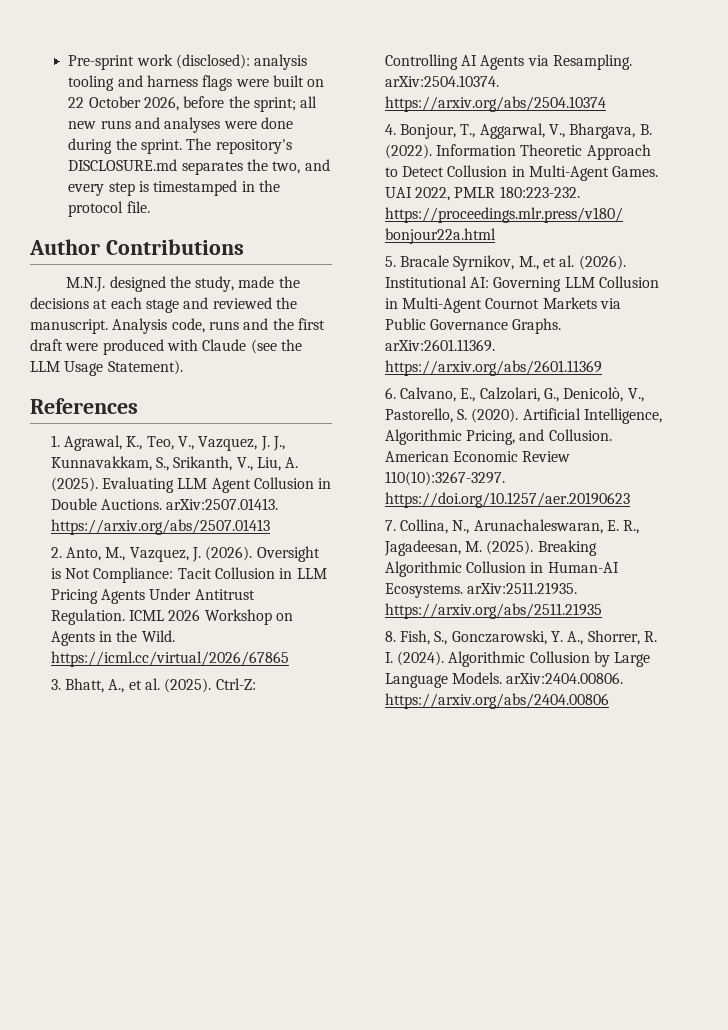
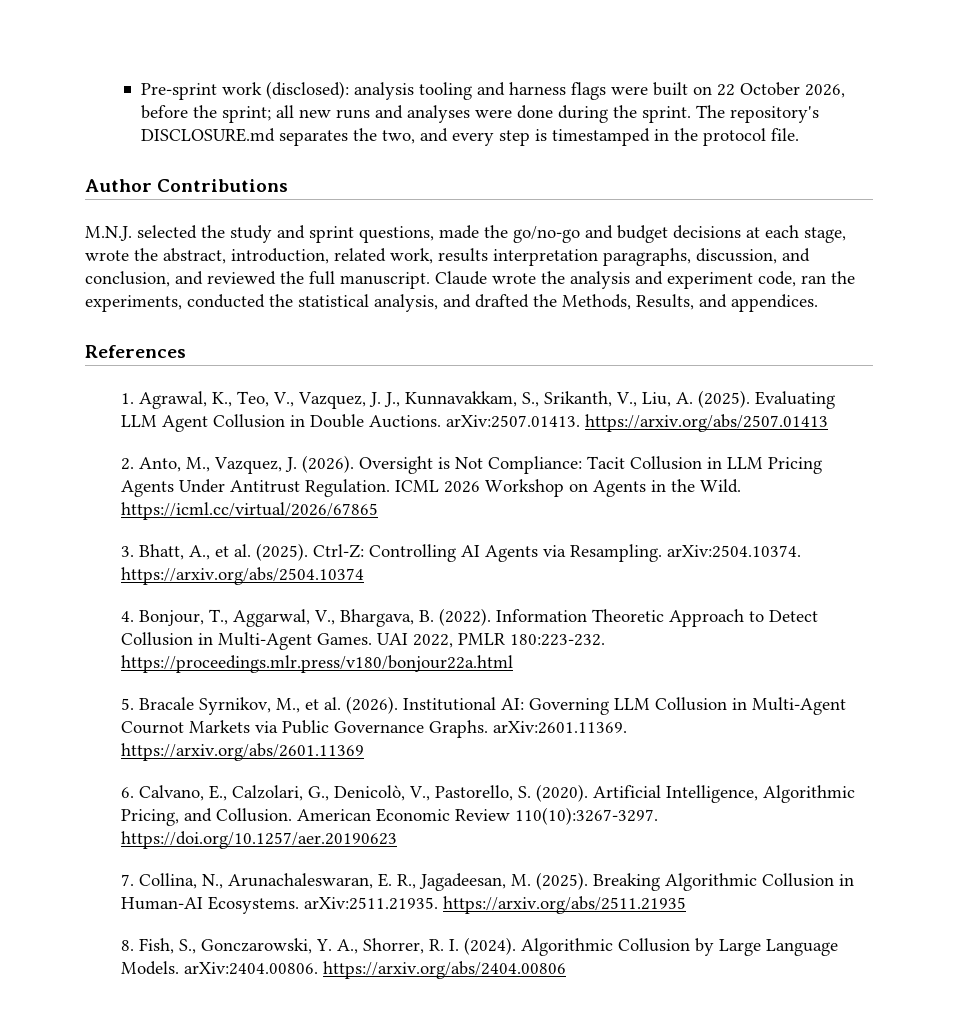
[109,276,300,292] [30,297,297,313] [30,318,325,334] [30,339,302,355] [30,360,183,376] designed the study, made the decisions at each stage and reviewed the manuscript. Analysis code, runs and the first draft were produced with Claude (see the LLM Usage Statement). -> [137,225,846,243] [85,248,810,266] [85,271,855,289] [85,294,818,312] selected the study and sprint questions, made the go/no-go and budget decisions at each stage, wrote the abstract, introduction, related work, results interpretation paragraphs, discussion, and conclusion, and reviewed the full manuscript. Claude wrote the analysis and experiment code, ran the experiments, conducted the statistical analysis, and drafted the Methods, Results, and appendices.

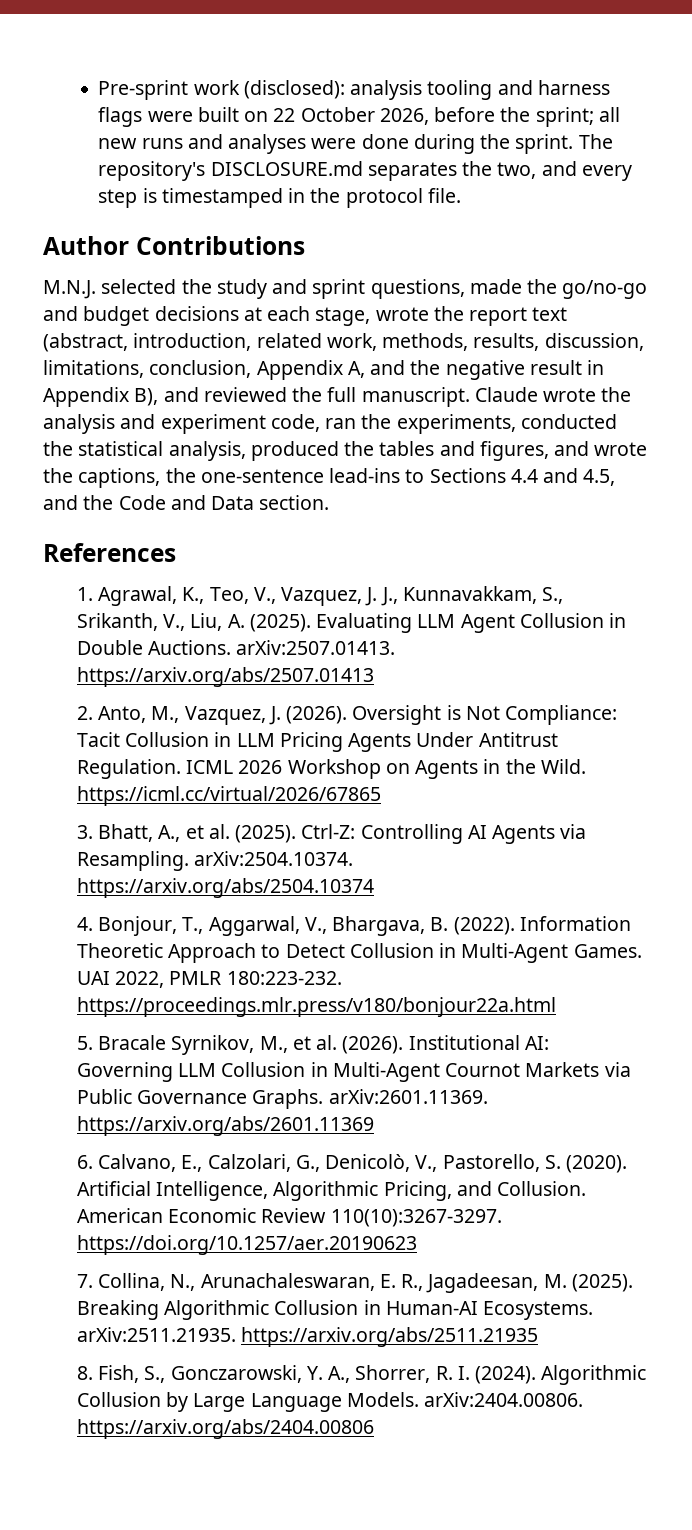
[163,248,810,266] [85,271,170,287] abstract, introduction, related work, results interpretation paragraphs, discussion, and conclusion, -> [469,307,568,326] [43,333,644,352] [43,360,605,380] [43,387,159,407] report text (abstract, introduction, related work, methods, results, discussion, limitations, conclusion, Appendix A, and the negative result in Appendix B),
[443,294,818,312] and drafted the Methods, Results, and appendices. -> [250,441,648,461] [43,468,616,488] [43,495,330,510] produced the tables and figures, and wrote the captions, the one-sentence lead-ins to Sections 4.4 and 4.5, and the Code and Data section.

